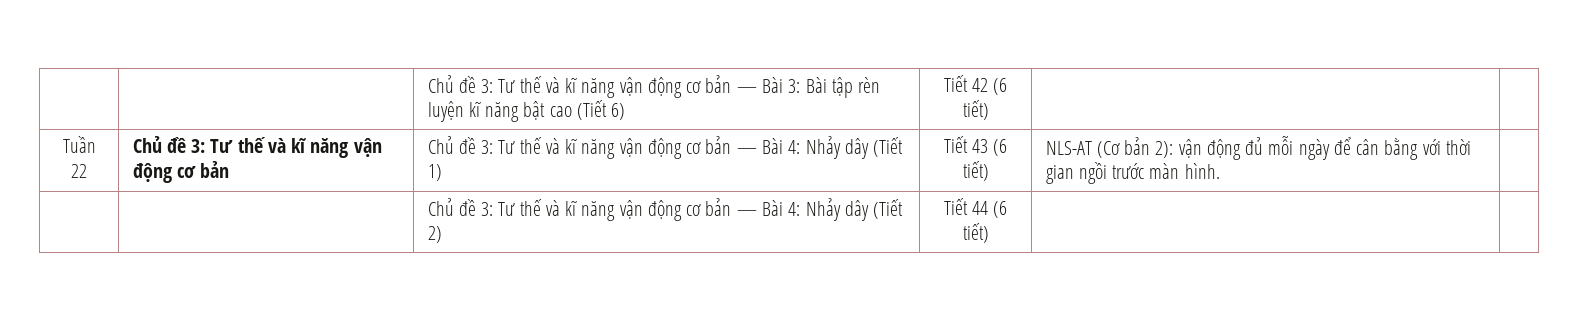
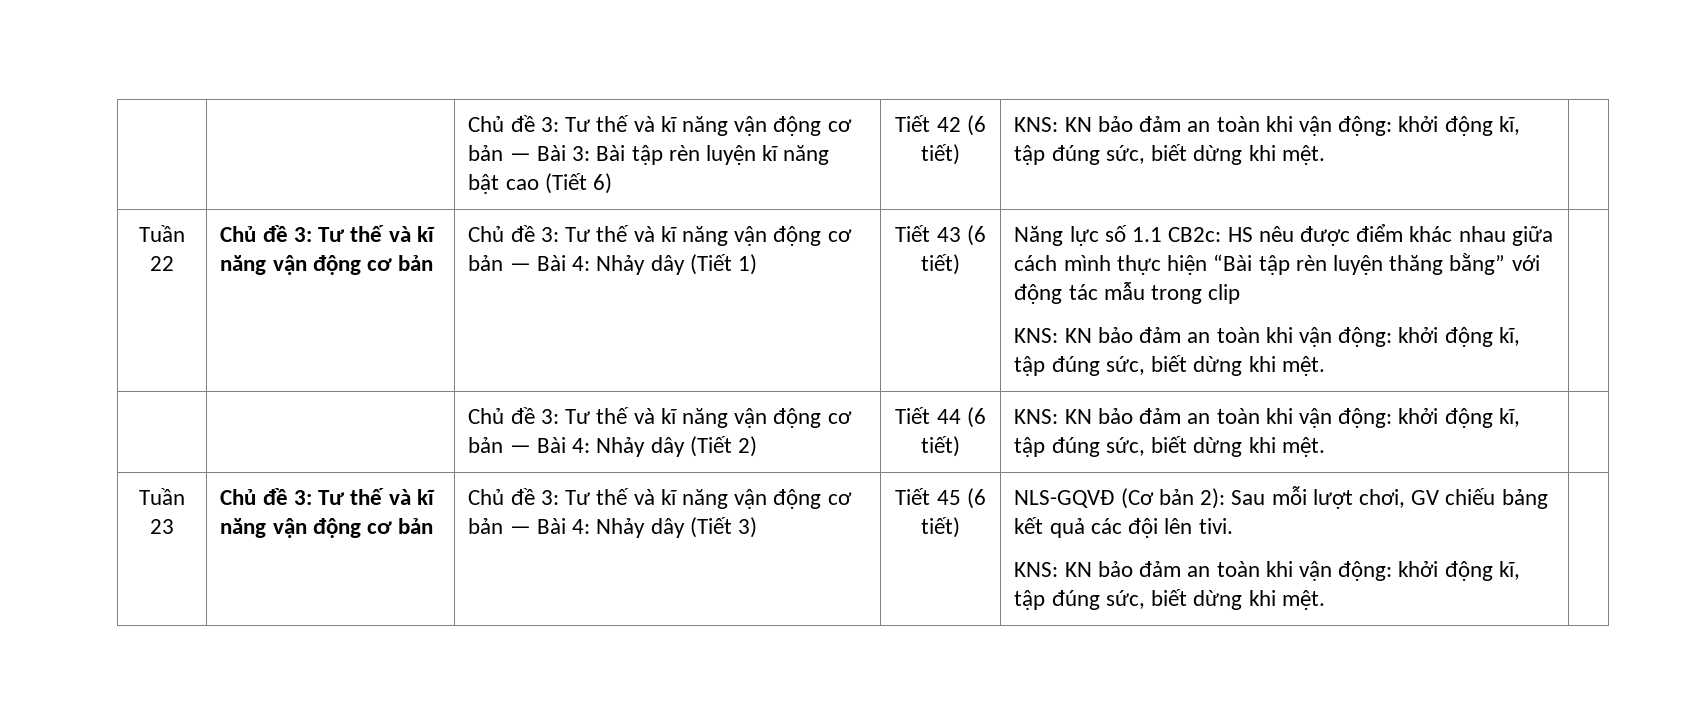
(989, 110) none -> [1014,116,1520,136] [1014,144,1325,165] KNS: KN bảo đảm an toàn khi vận động: khởi động kĩ, tập đúng sức, biết dừng khi mệt.
[1045,136,1471,160] [1045,162,1220,184] NLS-AT (Cơ bản 2): vận động đủ mỗi ngày để cân bằng với thời gian ngồi trước màn hình. -> [1014,224,1553,246] [1014,253,1540,275] [1014,282,1241,304] [1014,327,1520,347] [1014,355,1325,376] Năng lực số 1.1 CB2c: HS nêu được điểm khác nhau giữa cách mình thực hiện “Bài tập rèn luyện thăng bằng” với động tác mẫu trong clip // KNS: KN bảo đảm an toàn khi vận động: khởi động kĩ, tập đúng sức, biết dừng khi mệt.
(989, 233) none -> [1014,408,1520,428] [1014,436,1325,457] [139,488,185,505] [150,519,174,534] [220,488,435,505] [220,518,434,538] [468,488,852,509] [468,517,757,538] [895,488,986,509] [921,517,960,538] [1014,486,1548,509] [1014,517,1233,538] [1014,561,1520,581] [1014,589,1325,610] KNS: KN bảo đảm an toàn khi vận động: khởi động kĩ, tập đúng sức, biết dừng khi mệt. | // Tuần 23 | Chủ đề 3: Tư thế và kĩ năng vận động cơ bản | Chủ đề 3: Tư thế và kĩ năng vận động cơ bản — Bài 4: Nhảy dây (Tiết 3) | Tiết 45 (6 tiết) | NLS-GQVĐ (Cơ bản 2): Sau mỗi lượt chơi, GV chiếu bảng kết quả các đội lên tivi. // KNS: KN bảo đảm an toàn khi vận động: khởi động kĩ, tập đúng sức, biết dừng khi mệt.

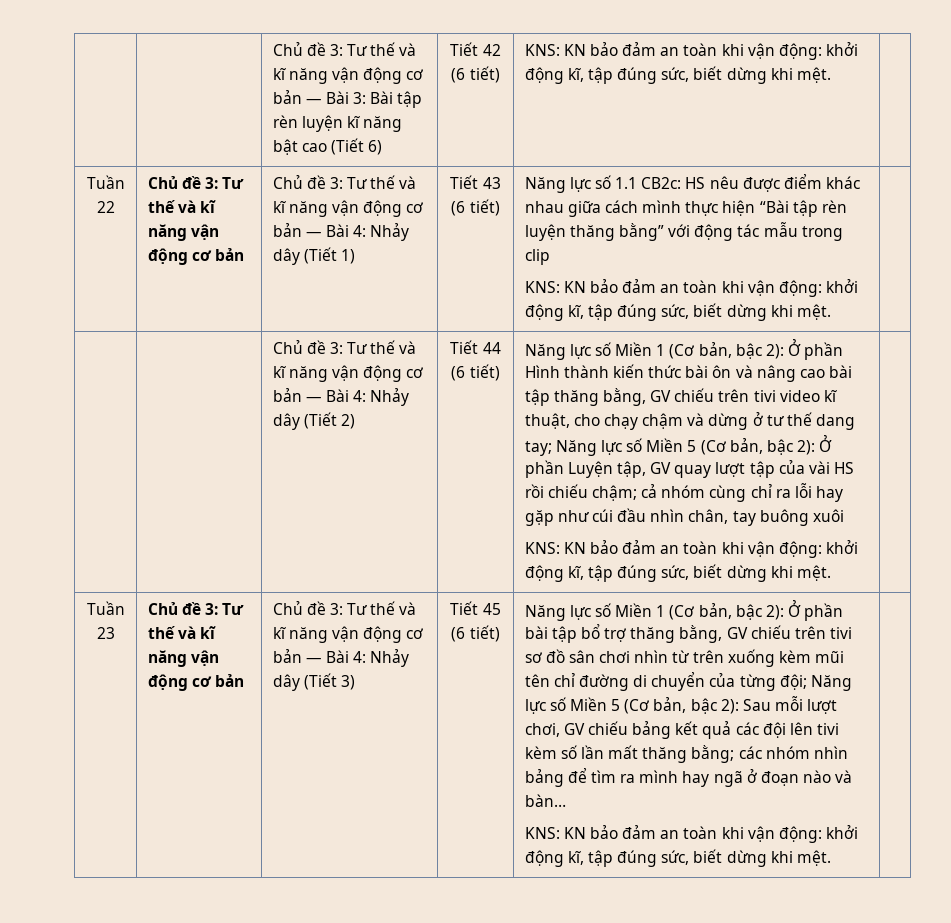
(960, 446) none -> [524,339,844,360] [524,364,853,382] [524,388,838,406] [524,412,856,430] [524,435,833,456] [524,460,855,478] [524,483,844,502] [524,508,845,526] Năng lực số Miền 1 (Cơ bản, bậc 2): Ở phần Hình thành kiến thức bài ôn và nâng cao bài tập thăng bằng, GV chiếu trên tivi video kĩ thuật, cho chạy chậm và dừng ở tư thế dang tay; Năng lực số Miền 5 (Cơ bản, bậc 2): Ở phần Luyện tập, GV quay lượt tập của vài HS rồi chiếu chậm; cả nhóm cùng chỉ ra lỗi hay gặp như cúi đầu nhìn chân, tay buông xuôi //
[1014,488,1194,509] NLS-GQVĐ (Cơ bản -> [524,600,844,621] [524,624,853,643] [524,649,845,667] [524,672,853,691] [524,697,717,714] Năng lực số Miền 1 (Cơ bản, bậc 2): Ở phần bài tập bổ trợ thăng bằng, GV chiếu trên tivi sơ đồ sân chơi nhìn từ trên xuống kèm mũi tên chỉ đường di chuyển của từng đội; Năng lực số Miền 5 (Cơ bản, bậc
[1198,518,1233,534] tivi. -> [817,723,840,735] [524,745,849,763] [524,768,853,787] [524,794,566,807] tivi kèm số lần mất thăng bằng; các nhóm nhìn bảng để tìm ra mình hay ngã ở đoạn nào và bàn…

